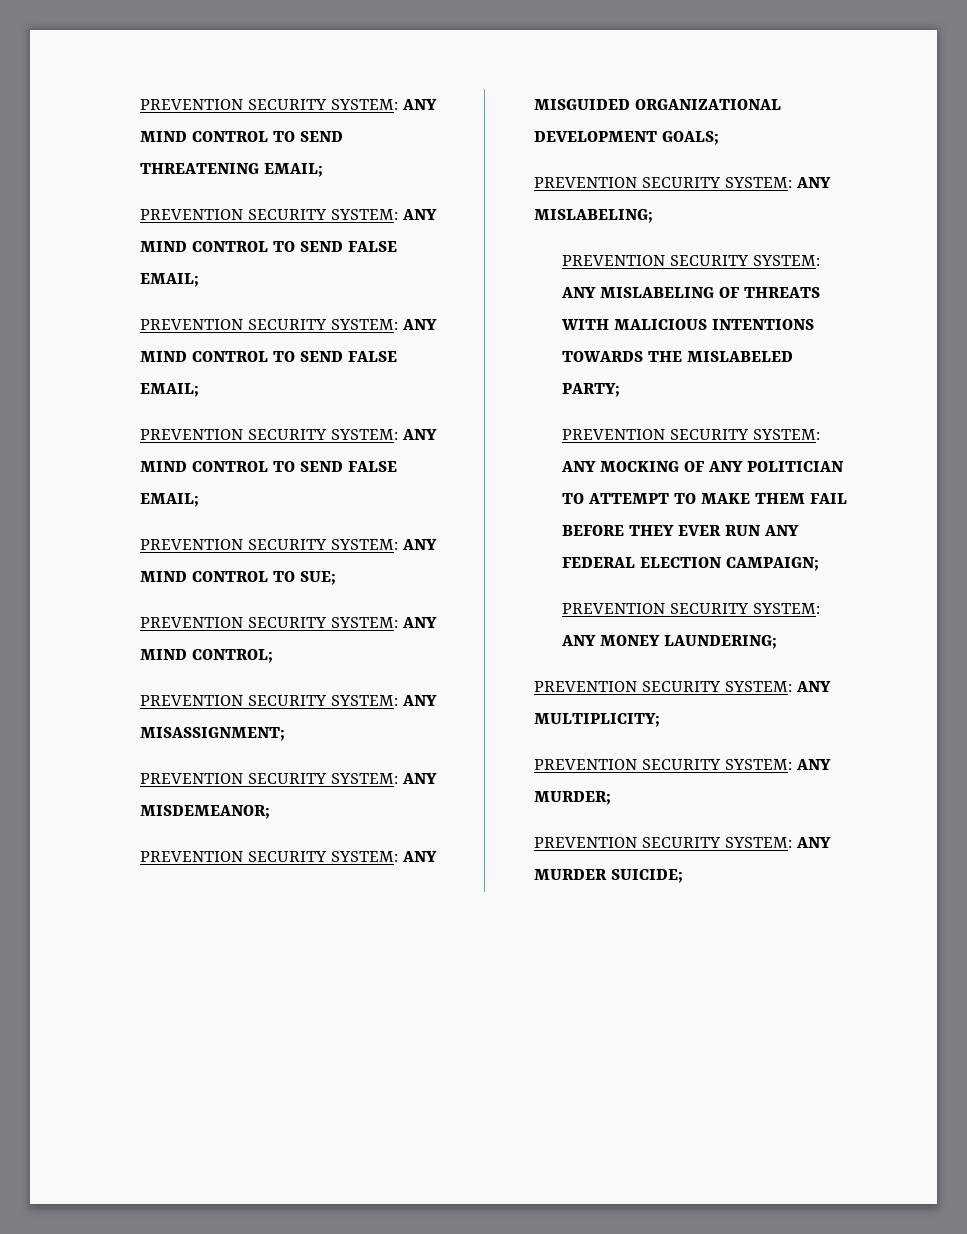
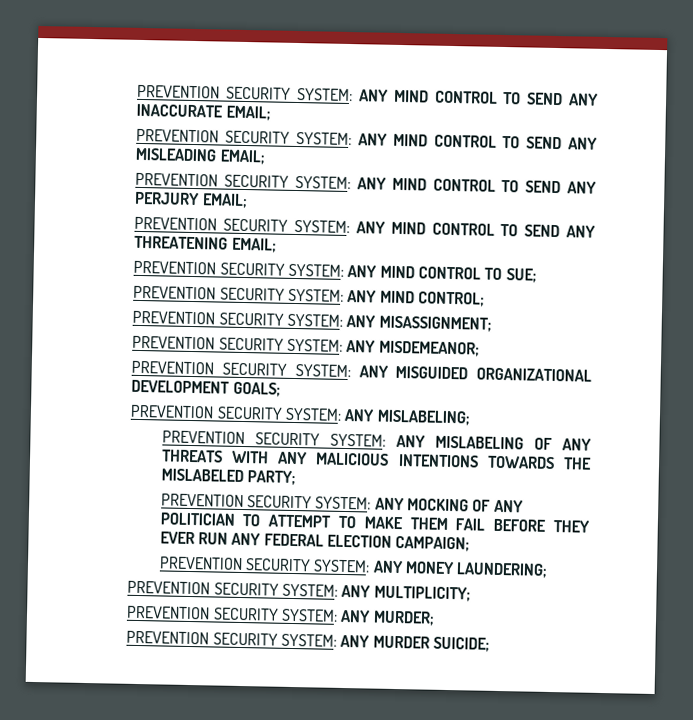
[140,99,438,110] [140,131,344,142] [140,163,324,177] [140,209,438,220] [140,241,398,252] [140,273,200,287] [140,319,438,330] [140,351,398,362] [140,383,200,397] [140,429,438,440] [140,461,398,472] PREVENTION SECURITY SYSTEM: ANY MIND CONTROL TO SEND THREATENING EMAIL; // PREVENTION SECURITY SYSTEM: ANY MIND CONTROL TO SEND FALSE EMAIL; // PREVENTION SECURITY SYSTEM: ANY MIND CONTROL TO SEND FALSE EMAIL; // PREVENTION SECURITY SYSTEM: ANY MIND CONTROL TO SEND FALSE -> [137,84,599,106] [136,103,271,121] [136,128,598,150] [135,147,266,165] [135,172,597,194] [134,191,248,209] [134,216,596,238] [134,235,229,250] PREVENTION SECURITY SYSTEM: ANY MIND CONTROL TO SEND ANY INACCURATE EMAIL; // PREVENTION SECURITY SYSTEM: ANY MIND CONTROL TO SEND ANY MISLEADING EMAIL; // PREVENTION SECURITY SYSTEM: ANY MIND CONTROL TO SEND ANY PERJURY EMAIL; // PREVENTION SECURITY SYSTEM: ANY MIND CONTROL TO SEND ANY THREATENING
(741, 292) none -> [562,438,592,451] ANY
(610, 324) none -> [277,451,309,465] ANY

